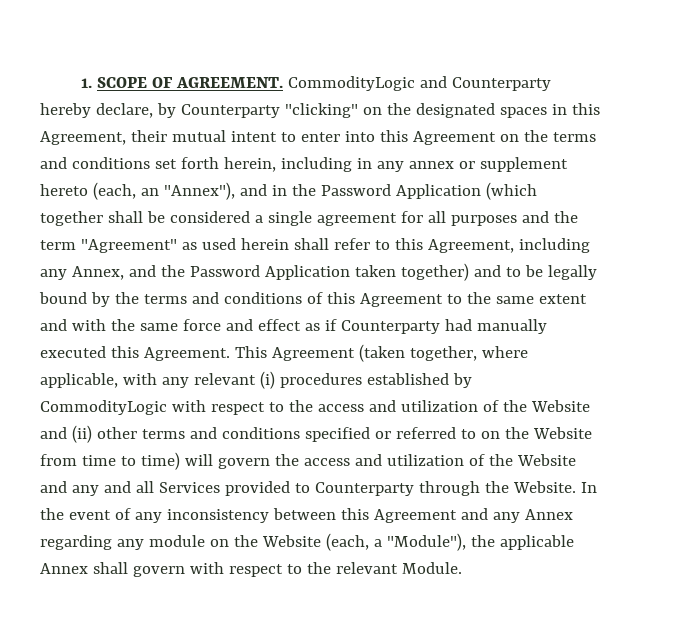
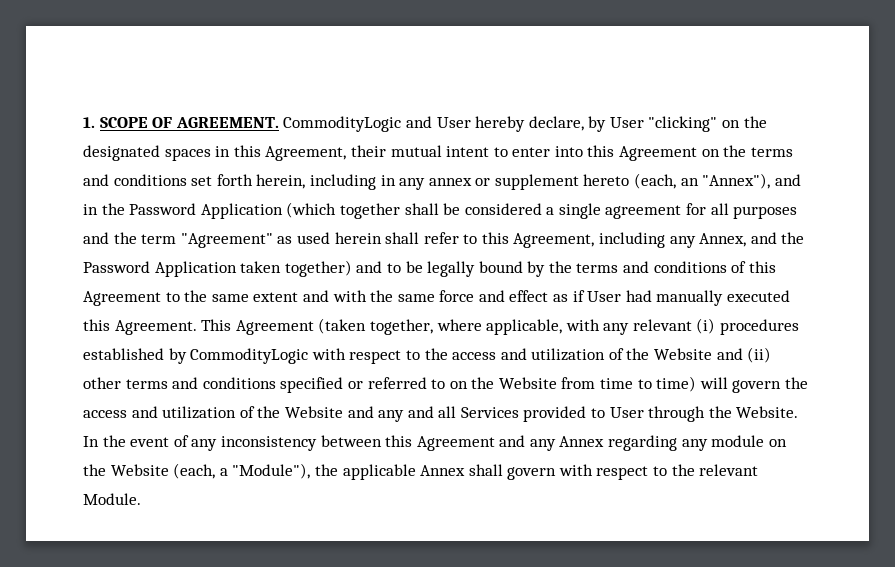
[452,77,552,91] Counterparty -> [436,117,471,128] User
[180,104,280,118] Counterparty -> [609,117,644,128] User
[340,320,440,334] Counterparty -> [587,291,622,302] User
[314,482,414,496] Counterparty -> [609,407,644,418] User

